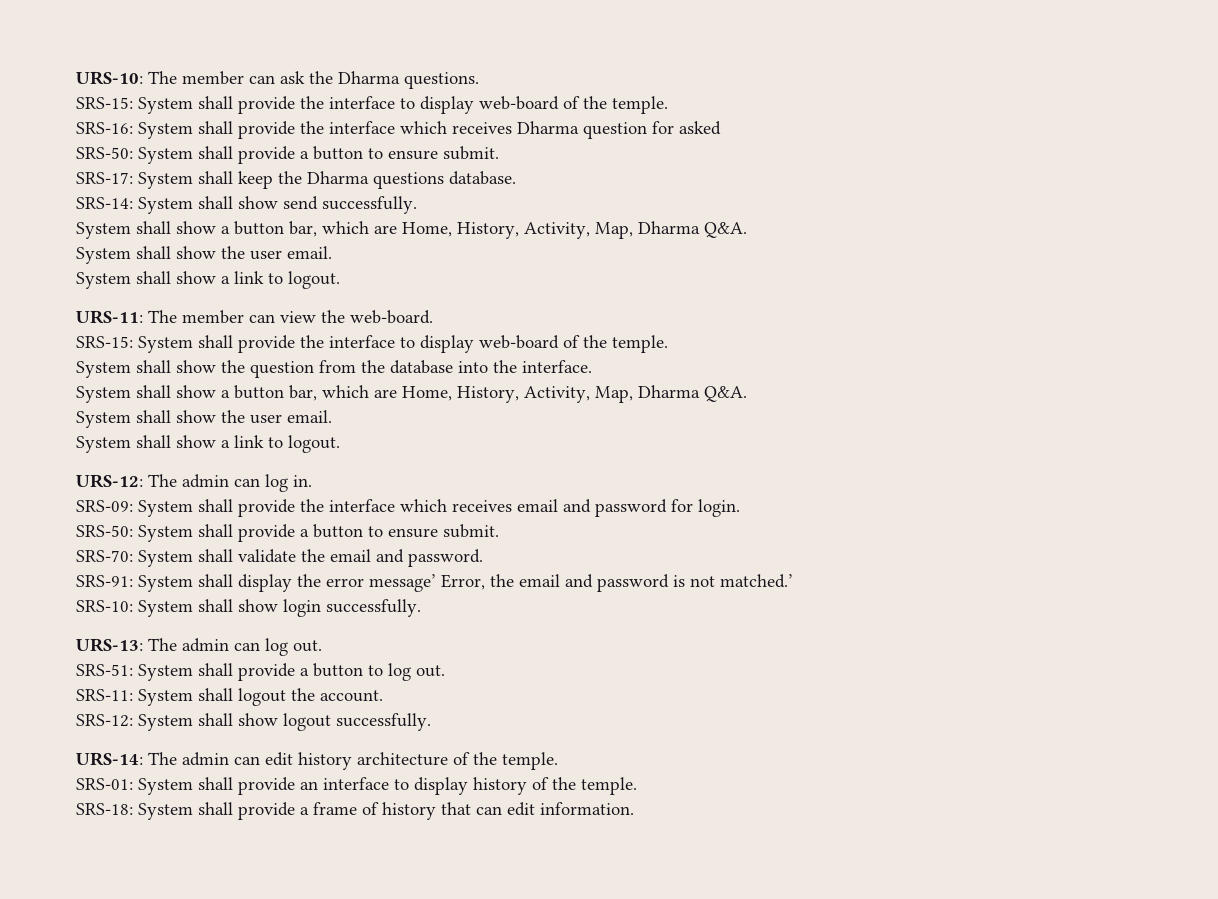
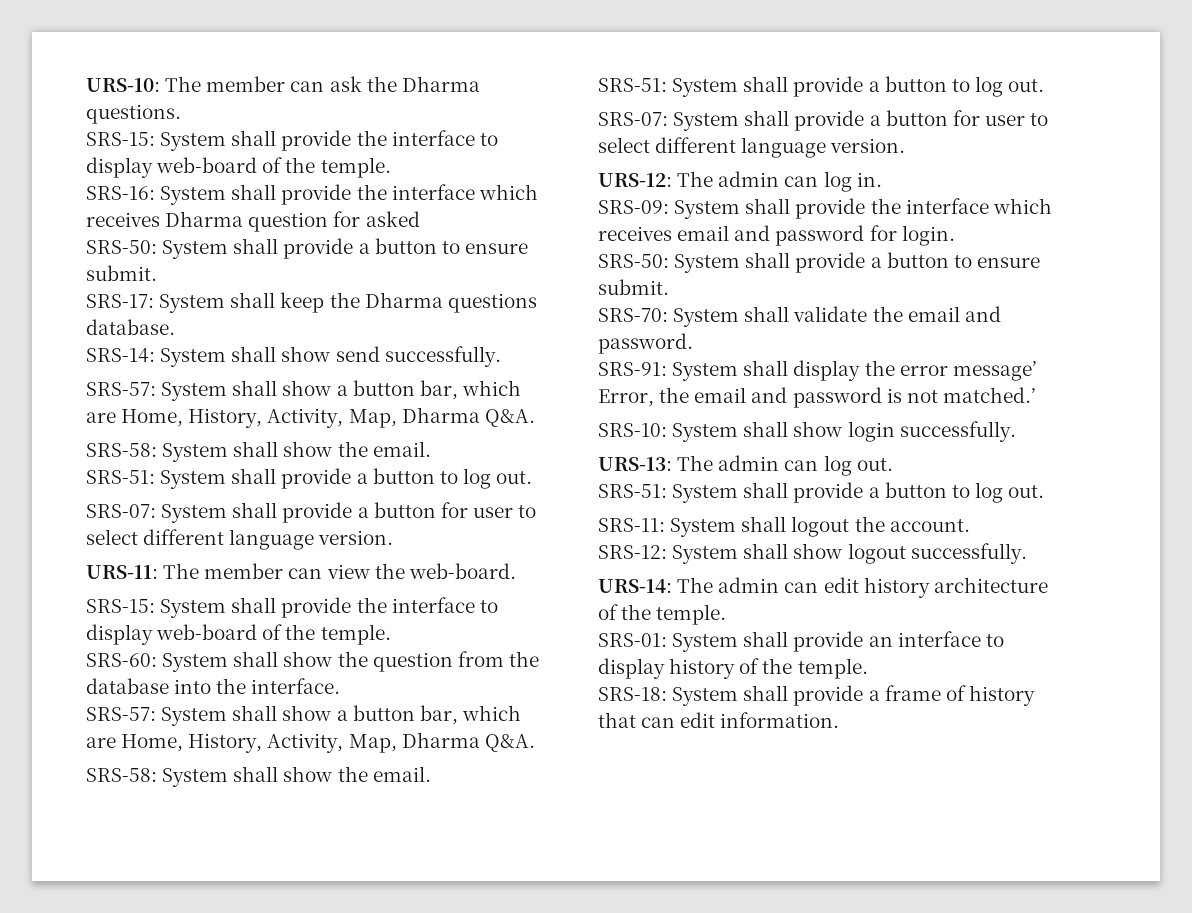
(417, 205) none -> [86,382,156,396] SRS-57:
[76,246,332,264] [76,271,340,289] System shall show the user email. // System shall show a link to logout. -> [86,441,431,462] [86,468,533,489] [86,502,537,523] [86,529,394,550] SRS-58: System shall show the email. // SRS-51: System shall provide a button to log out. // SRS-07: System shall provide a button for user to select different language version.
(668, 344) none -> [86,653,157,667] SRS-60:
(592, 366) none -> [86,707,156,721] SRS-57:
[76,410,332,428] [76,435,340,453] System shall show the user email. // System shall show a link to logout. -> [86,766,431,787] [598,76,1045,97] [598,110,1049,131] [598,137,906,158] SRS-58: System shall show the email. // SRS-51: System shall provide a button to log out. // SRS-07: System shall provide a button for user to select different language version.

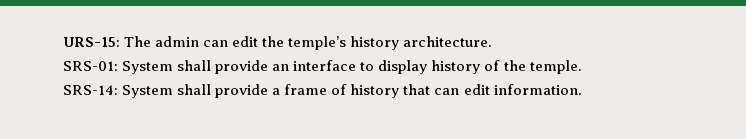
[86,76,480,92] [86,104,181,124] [86,130,498,151] [86,157,391,178] [86,184,538,205] [86,211,420,232] [86,238,528,259] [86,265,157,281] [86,292,537,313] [86,319,175,335] [86,346,501,367] [86,380,521,401] [86,407,535,428] [86,441,431,462] [86,468,533,489] [86,502,537,523] [86,529,394,550] [86,563,516,579] [86,597,498,618] [86,624,391,645] [86,651,539,672] [86,678,341,694] [86,705,521,726] [86,732,535,753] [86,766,431,787] [598,76,1045,97] [598,110,1049,131] [598,137,906,158] [598,171,882,192] [598,198,1052,219] [598,225,955,246] [598,252,1040,273] [598,279,669,295] [598,306,1001,327] [598,333,693,354] [598,360,1036,381] [598,387,1035,408] [598,421,1016,442] [598,455,893,476] [598,482,1045,503] [598,516,970,537] [598,543,1027,564] [598,577,1048,598] [598,604,727,625] URS-10: The member can ask the Dharma questions. // SRS-15: System shall provide the interface to display web-board of the temple. // SRS-16: System shall provide the interface which receives Dharma question for asked // SRS-50: System shall provide a button to ensure submit. // SRS-17: System shall keep the Dharma questions database. // SRS-14: System shall show send successfully. // SRS-57: System shall show a button bar, which are Home, History, Activity, Map, Dharma Q&A. // SRS-58: System shall show the email. // SRS-51: System shall provide a button to log out. // SRS-07: System shall provide a button for user to select different language version. // URS-11: The member can view the web-board. // SRS-15: System shall provide the interface to display web-board of the temple. // SRS-60: System shall show the question from the database into the interface. // SRS-57: System shall show a button bar, which are Home, History, Activity, Map, Dharma Q&A. // SRS-58: System shall show the email. // SRS-51: System shall provide a button to log out. // SRS-07: System shall provide a button for user to select different language version. // URS-12: The admin can log in. // SRS-09: System shall provide the interface which receives email and password for login. // SRS-50: System shall provide a button to ensure submit. // SRS-70: System shall validate the email and password. // SRS-91: System shall display the error message’ Error, the email and password is not matched.’ // SRS-10: System shall show login successfully. // URS-13: The admin can log out. // SRS-51: System shall provide a button to log out. // SRS-11: System shall logout the account. // SRS-12: System shall show logout successfully. // URS-14: The admin can edit history architecture of the temple. -> [63,36,493,50] URS-15: The admin can edit the temple’s history architecture.
[598,687,667,701] SRS-18: -> [63,85,118,95] SRS-14:

